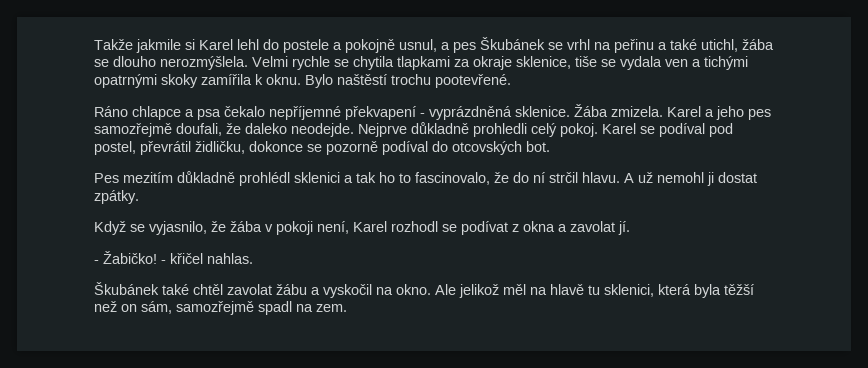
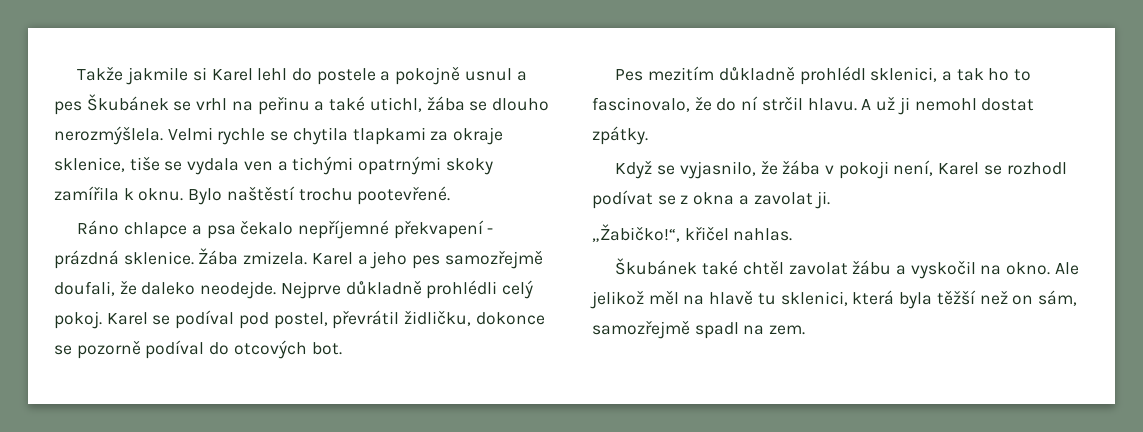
[399,39,437,52] usnul, -> [464,68,512,81] usnul
[429,106,512,120] vyprázdněná -> [54,250,119,269] prázdná
[473,123,527,137] prohledli -> [426,280,498,299] prohlédli
[452,141,522,155] otcovských -> [233,340,307,359] otcových
[294,172,340,183] sklenici -> [870,67,938,82] sklenici,
[657,172,714,186] nemohl ji -> [897,97,977,115] ji nemohl
[391,221,630,235] [94,251,166,264] rozhodl se podívat z okna a zavolat jí. // - Žabičko! - -> [983,162,1067,175] [592,190,831,209] [592,224,680,242] se rozhodl podívat se z okna a zavolat ji. // „Žabičko!“,

